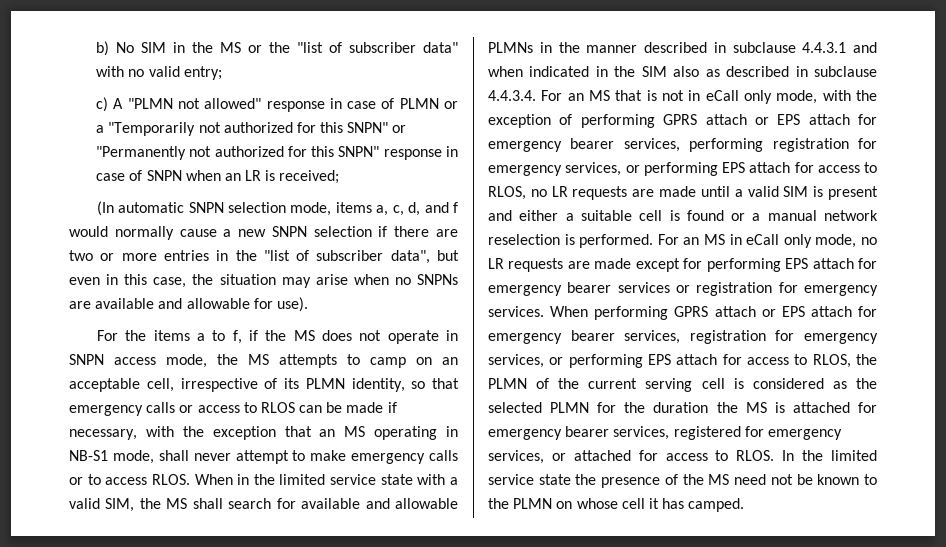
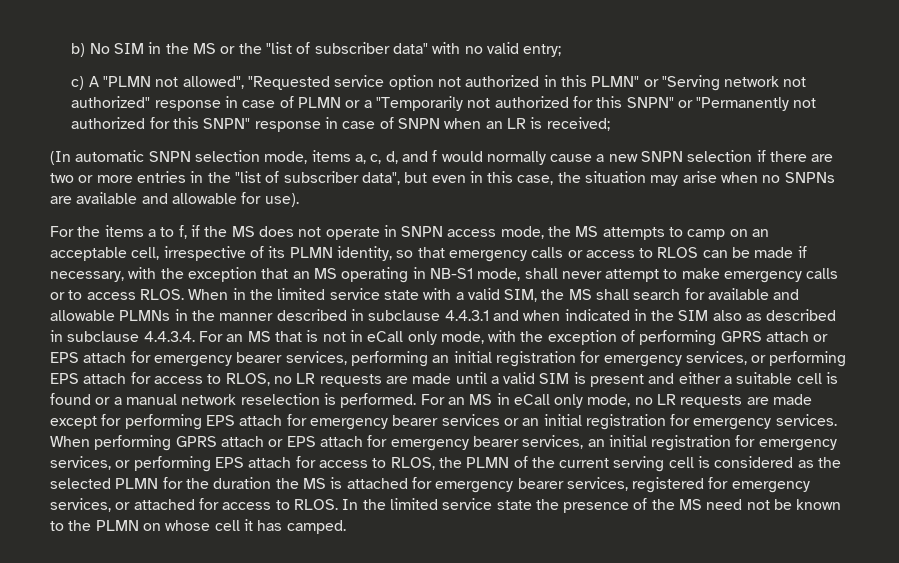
[204,98,262,109] allowed" -> [182,75,807,91] [71,96,151,108] allowed", "Requested service option not authorized in this PLMN" or "Serving network not authorized"
(764, 145) none -> [432,351,492,363] an initial
(690, 289) none -> [522,414,582,426] an initial
(681, 337) none -> [587,435,647,447] an initial

